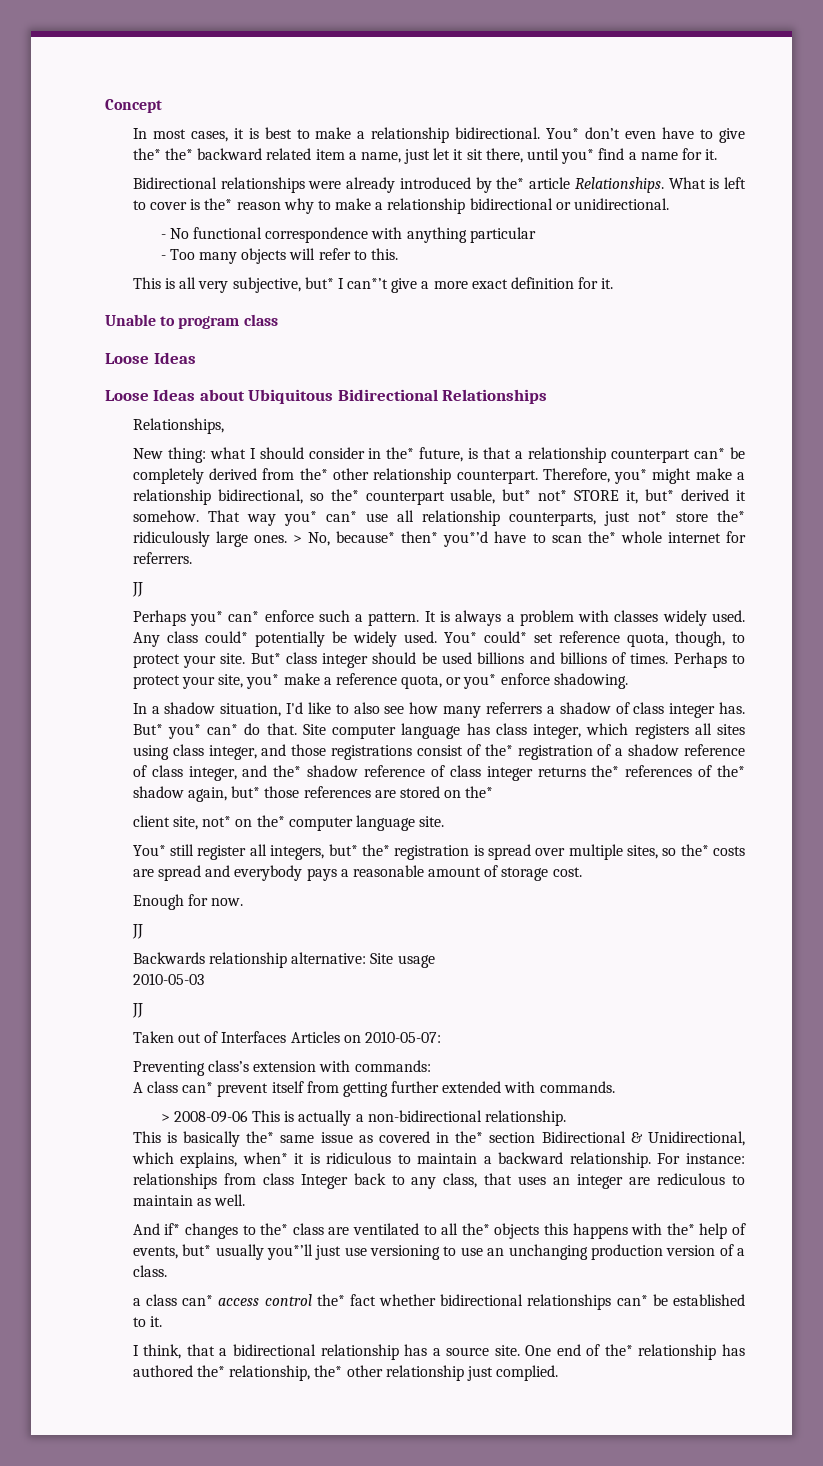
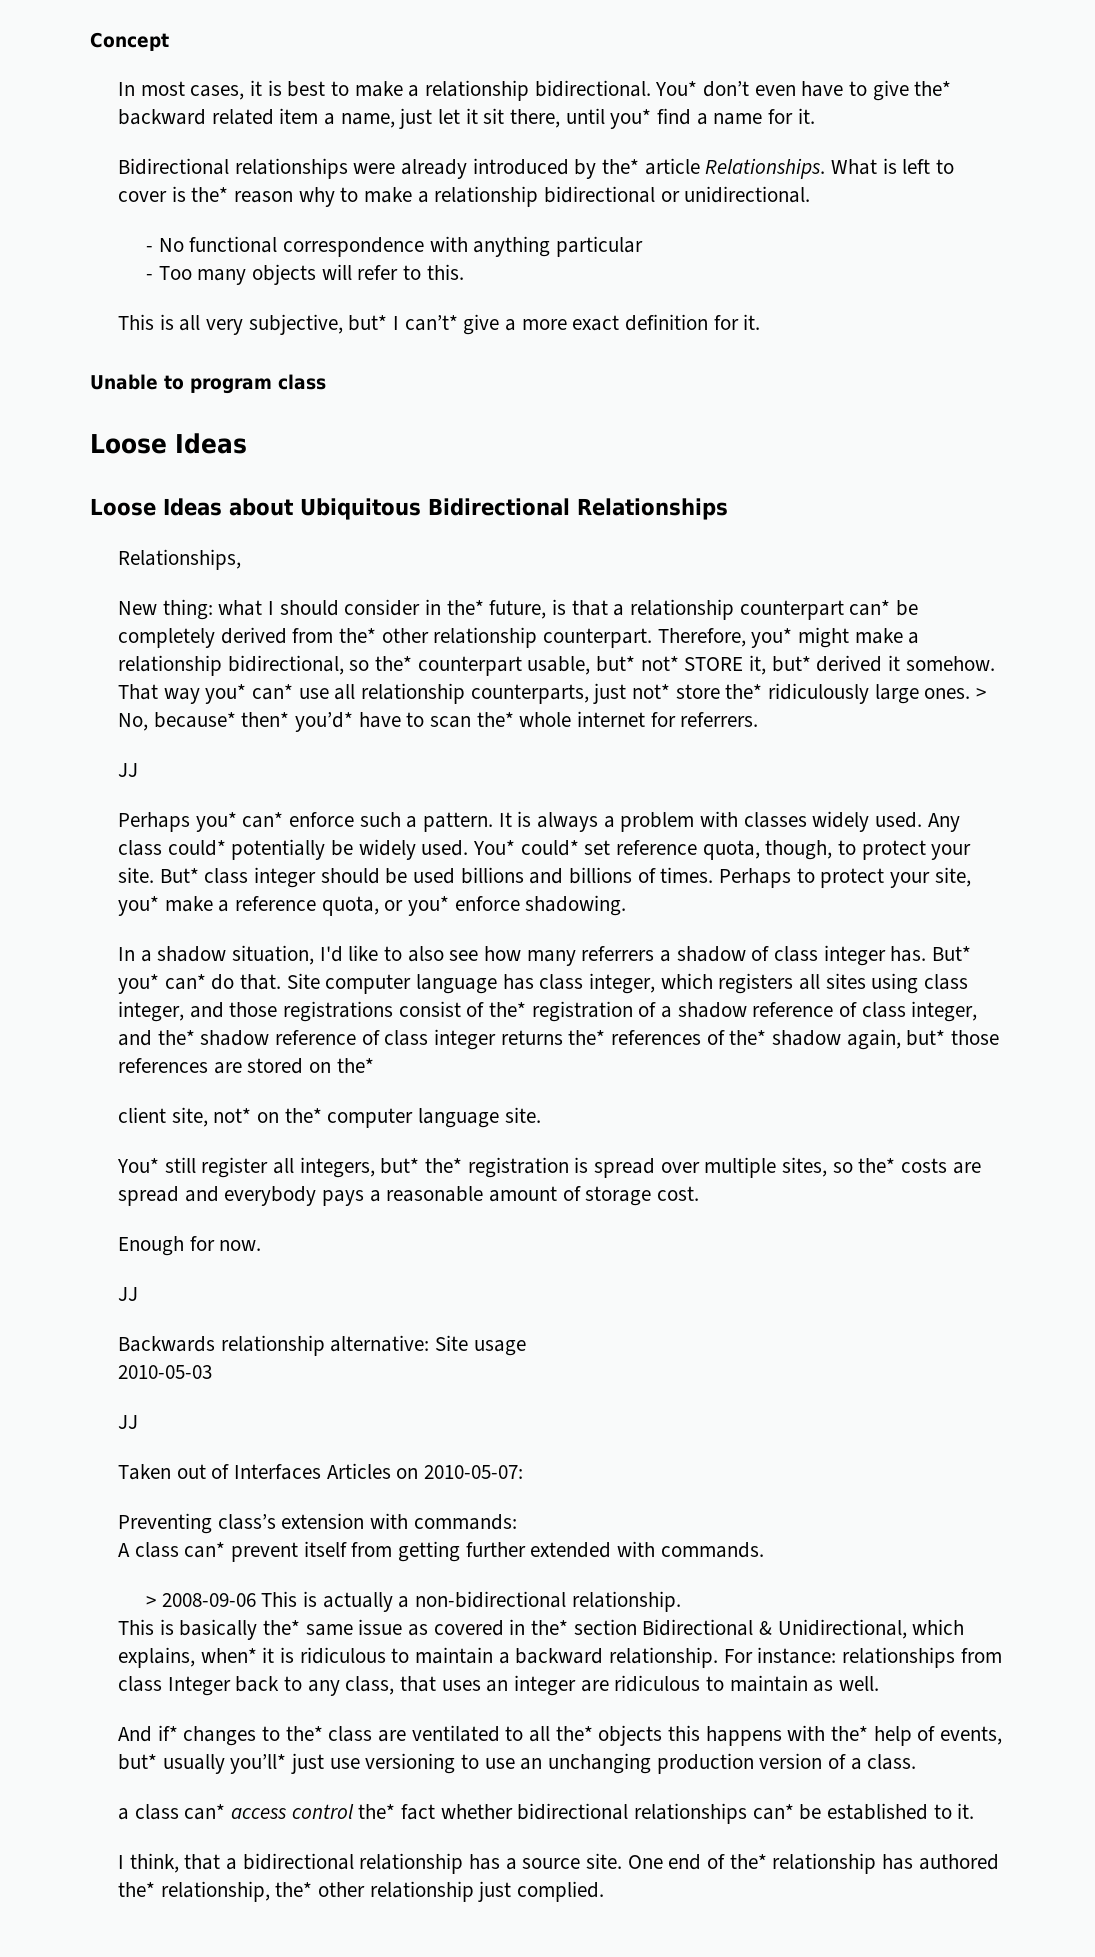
[164,148,193,160] the* -> (952, 88) none
[347,278,389,289] can*’t -> [404,315,458,331] can’t*
[443,531,489,547] you*’d -> [294,712,353,732] you’d*
[657,1173,726,1185] rediculous -> [614,1675,701,1692] ridiculous
[266,1244,313,1260] you*’ll -> [230,1754,287,1774] you’ll*

